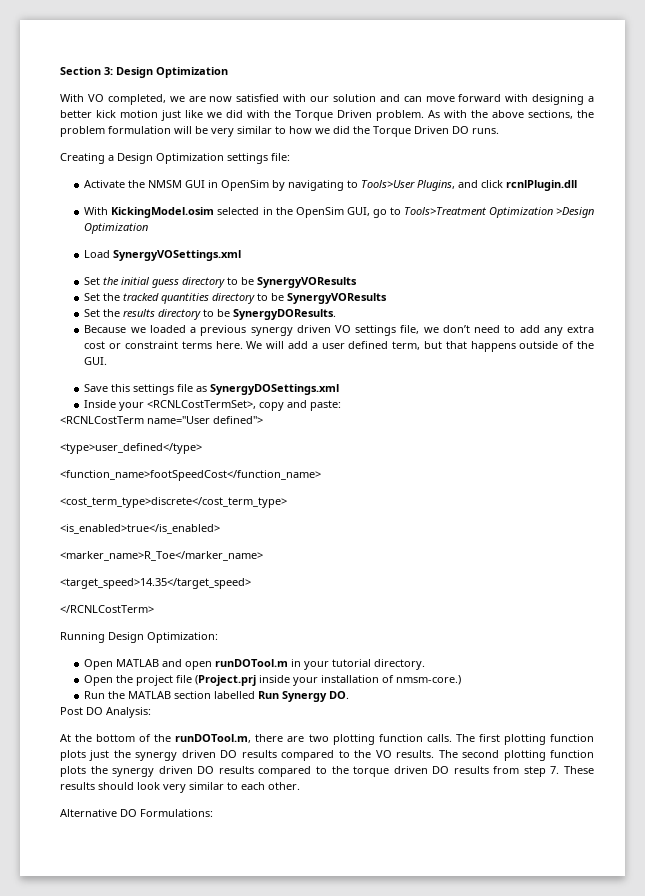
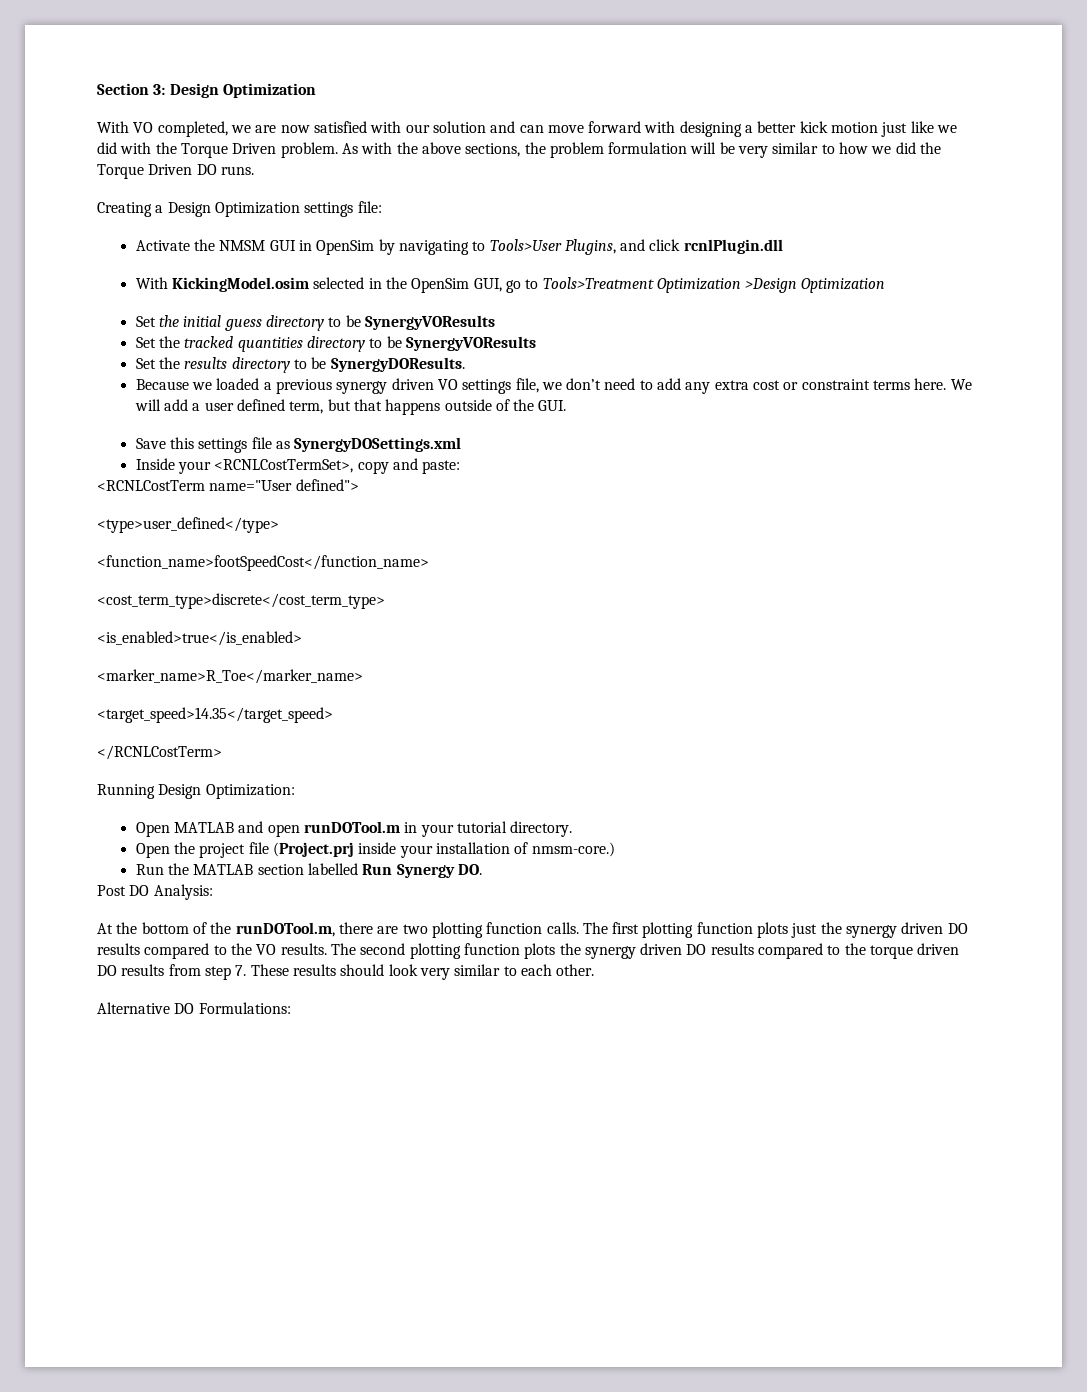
[84,250,242,261] // Load SynergyVOSettings.xml -> (886, 285) none

